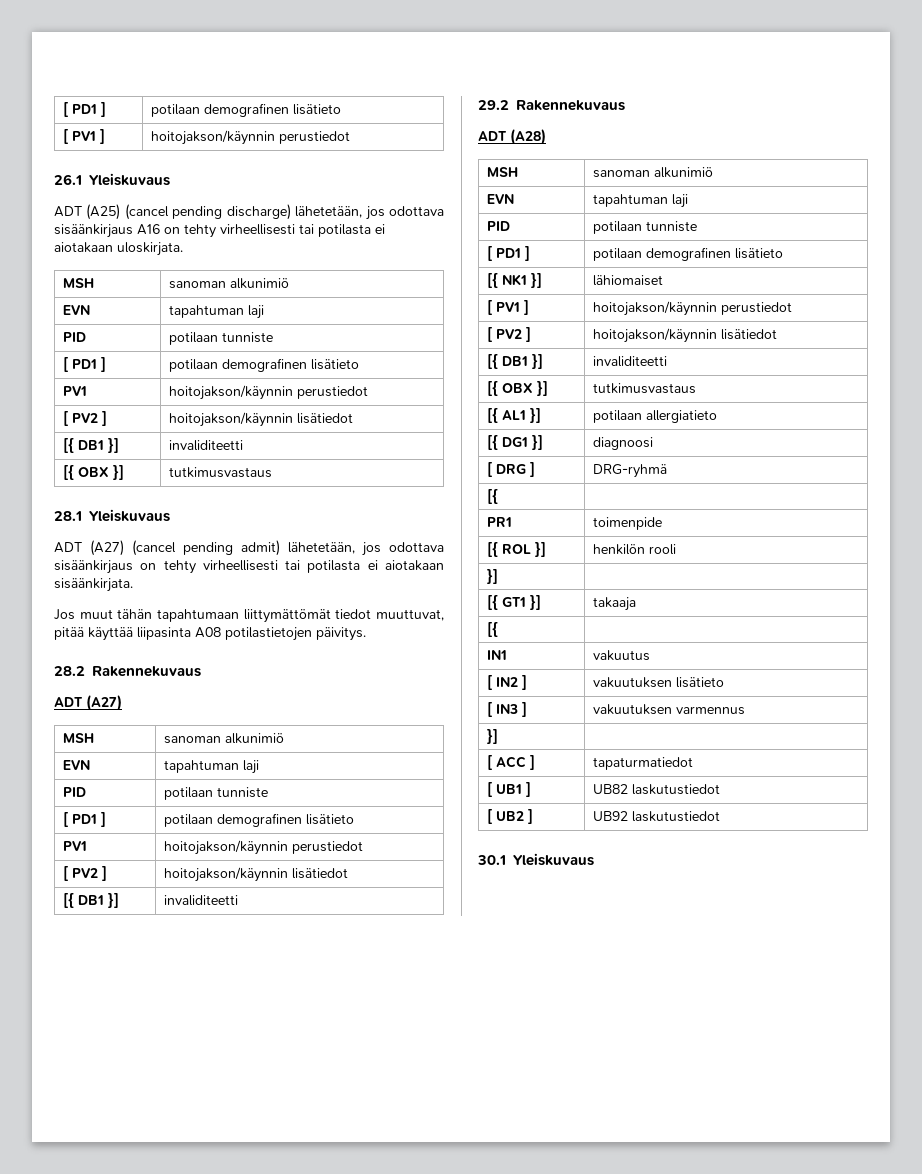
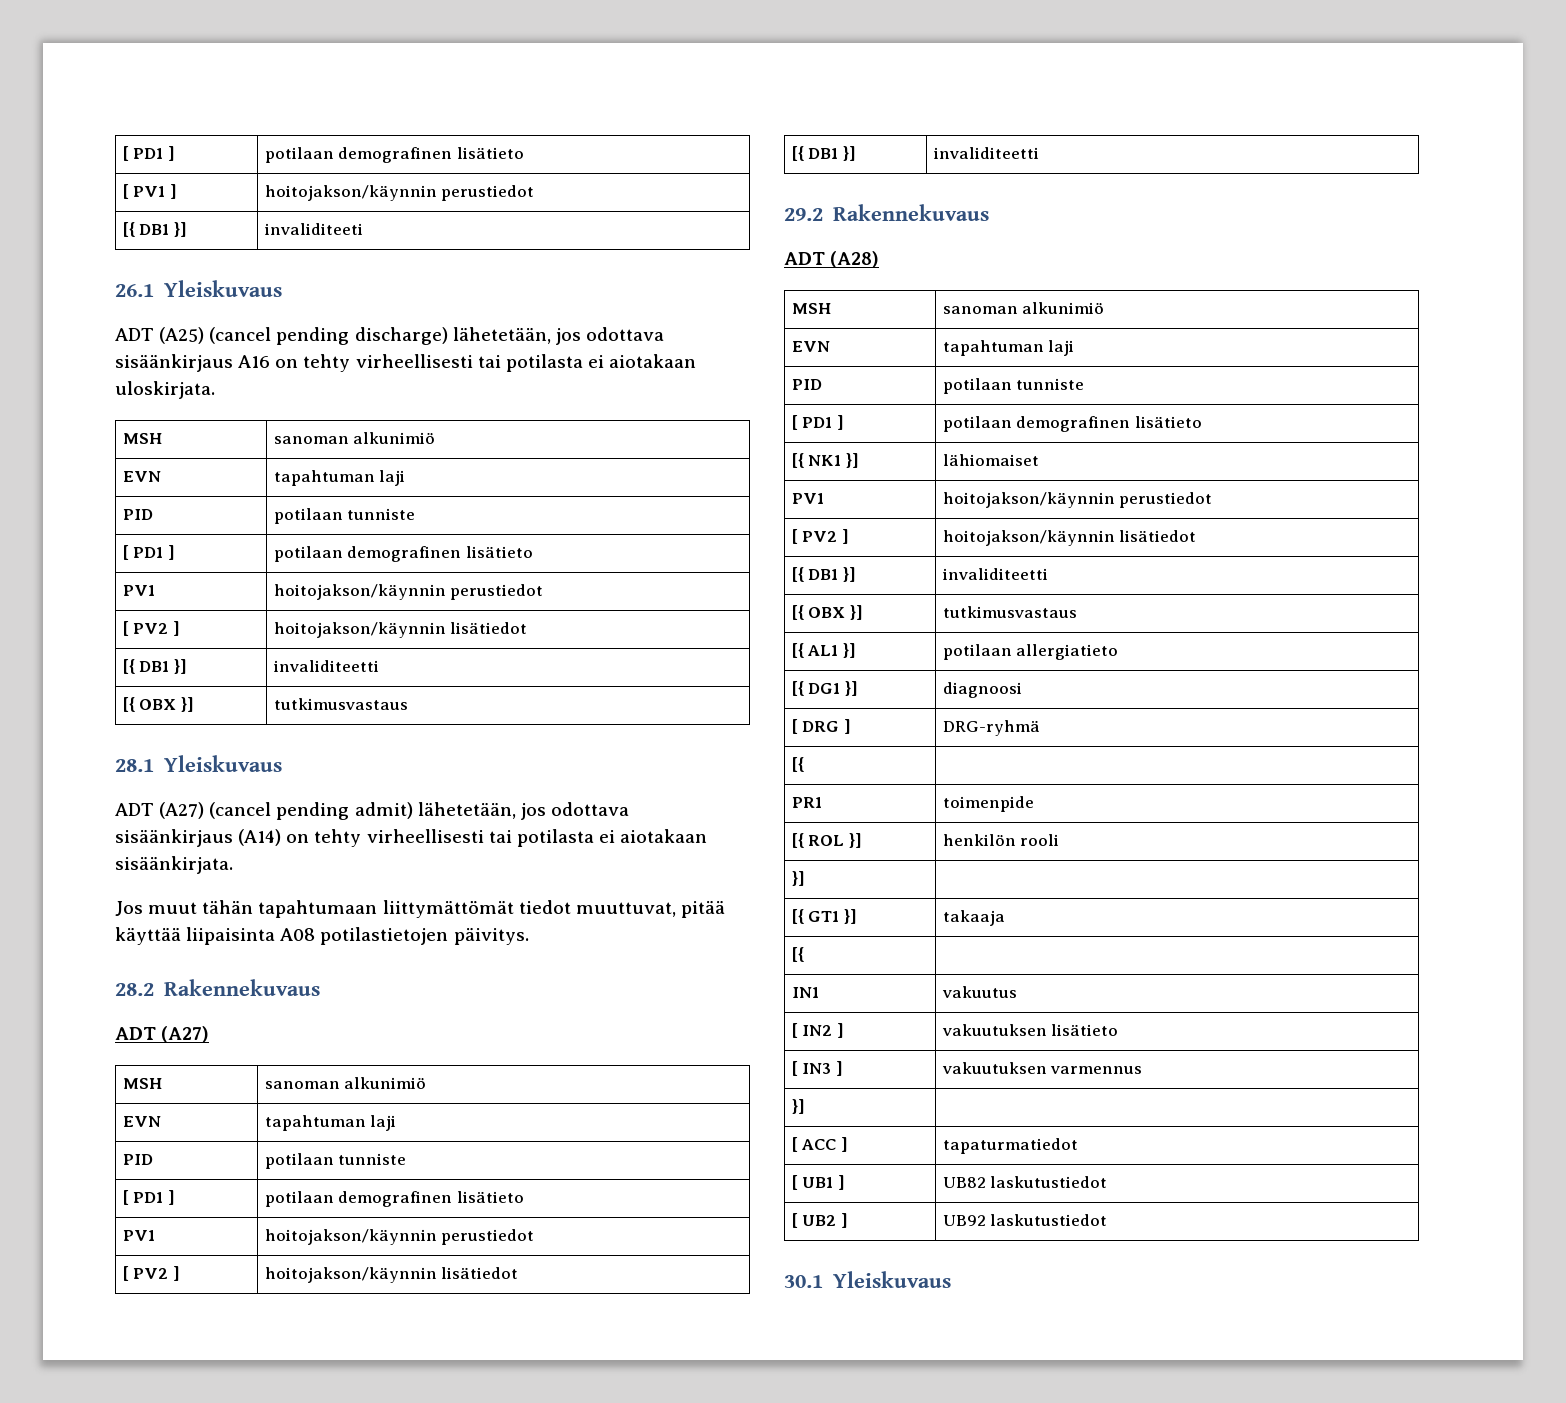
(351, 137) none -> [122,222,187,237] [263,223,363,235] // [{ DB1 }] | invaliditeeti
(133, 567) none -> [238,829,282,846] (A14)
[137,627,191,640] liipasinta -> [186,927,276,945] liipaisinta
[487,300,530,315] [ PV1 ] -> [791,493,824,504] PV1

